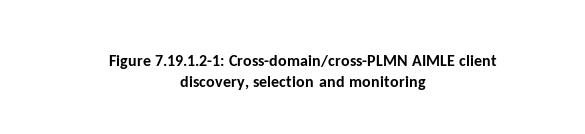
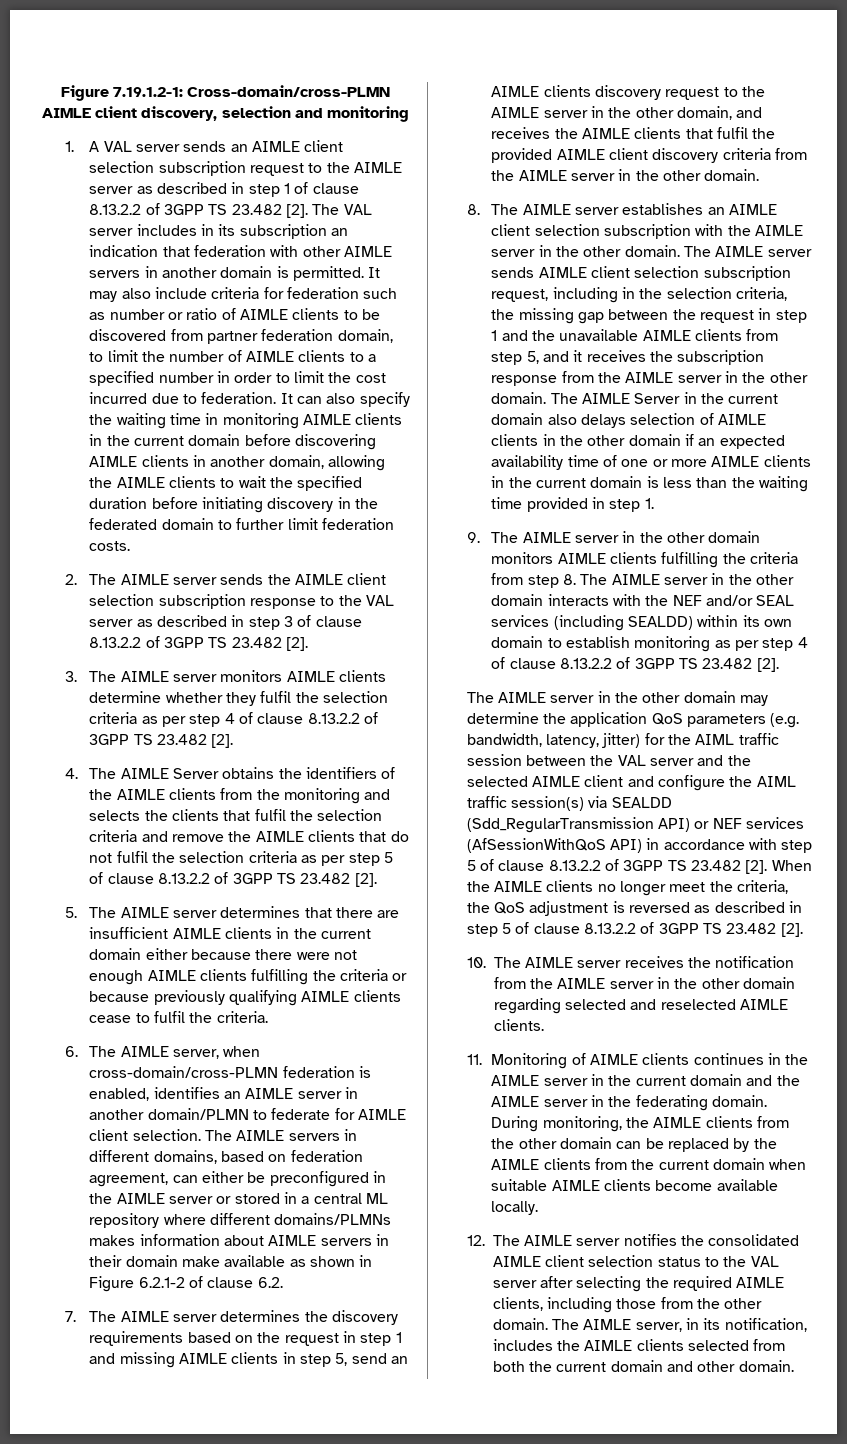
(426, 83) none -> [64,140,344,152] [89,161,403,176] [89,182,359,197] [89,203,372,218] [89,224,349,239] [89,245,393,257] [89,266,381,281] [89,287,398,302] [89,308,381,320] [89,329,393,344] [89,350,377,362] [89,371,386,386] [89,392,410,407] [89,413,403,429] [89,434,377,450] [89,455,386,471] [89,476,363,491] [89,497,379,513] [89,518,395,530] [89,541,131,551] [64,573,387,585] [89,594,395,609] [89,615,362,630] [89,636,309,651] [64,670,387,682] [89,691,389,706] [89,712,379,727] [89,734,234,748] [64,767,396,779] [89,788,391,804] [89,809,383,821] [89,830,409,842] [89,851,394,866] [89,872,377,887] [64,906,400,918] [89,927,372,939] [89,948,358,960] [89,969,408,985] [89,990,401,1006] [89,1011,268,1023] [64,1046,261,1059] [89,1066,372,1078] [89,1087,359,1101] [89,1108,407,1120] [89,1129,358,1141] [89,1150,363,1164] [89,1171,387,1187] [89,1192,389,1204] [89,1213,392,1228] [89,1234,390,1246] [89,1255,373,1267] [89,1276,283,1292] [64,1310,399,1325] [89,1331,402,1346] [89,1352,409,1368] [491,85,766,100] [491,106,763,120] [491,127,776,139] [491,148,808,163] [491,169,760,181] [466,203,778,215] [491,224,804,239] [491,245,812,257] [491,266,791,281] [491,287,788,303] [491,308,807,324] [491,329,779,341] [491,350,765,365] [491,371,808,386] [491,392,779,404] [491,413,767,428] [491,434,785,449] [491,455,811,470] [491,476,809,492] [491,497,654,512] [466,531,761,543] [491,552,799,568] [491,573,795,588] [491,594,795,606] [491,615,793,631] [491,636,808,652] [491,657,779,672] [466,691,768,706] [466,712,800,728] [466,733,779,748] [466,754,751,766] [466,775,796,791] [466,796,672,811] [466,817,805,833] [466,838,813,853] [466,859,812,874] [466,880,788,896] [466,901,802,916] [466,922,803,937] [466,956,795,968] [493,977,795,989] [493,998,789,1014] [493,1019,544,1031] [466,1053,809,1069] [491,1074,800,1086] [491,1095,768,1111] [491,1116,790,1132] [491,1137,777,1152] [491,1158,807,1170] [491,1179,778,1191] [491,1201,539,1215] [466,1234,800,1246] [492,1255,779,1267] [492,1276,785,1292] [492,1297,763,1313] [492,1318,807,1332] [492,1339,786,1351] [492,1360,794,1372] // 1. A VAL server sends an AIMLE client selection subscription request to the AIMLE server as described in step 1 of clause 8.13.2.2 of 3GPP TS 23.482 [2]. The VAL server includes in its subscription an indication that federation with other AIMLE servers in another domain is permitted. It may also include criteria for federation such as number or ratio of AIMLE clients to be discovered from partner federation domain, to limit the number of AIMLE clients to a specified number in order to limit the cost incurred due to federation. It can also specify the waiting time in monitoring AIMLE clients in the current domain before discovering AIMLE clients in another domain, allowing the AIMLE clients to wait the specified duration before initiating discovery in the federated domain to further limit federation costs. // 2. The AIMLE server sends the AIMLE client selection subscription response to the VAL server as described in step 3 of clause 8.13.2.2 of 3GPP TS 23.482 [2]. // 3. The AIMLE server monitors AIMLE clients determine whether they fulfil the selection criteria as per step 4 of clause 8.13.2.2 of 3GPP TS 23.482 [2]. // 4. The AIMLE Server obtains the identifiers of the AIMLE clients from the monitoring and selects the clients that fulfil the selection criteria and remove the AIMLE clients that do not fulfil the selection criteria as per step 5 of clause 8.13.2.2 of 3GPP TS 23.482 [2]. // 5. The AIMLE server determines that there are insufficient AIMLE clients in the current domain either because there were not enough AIMLE clients fulfilling the criteria or because previously qualifying AIMLE clients cease to fulfil the criteria. // 6. The AIMLE server, when cross-domain/cross-PLMN federation is enabled, identifies an AIMLE server in another domain/PLMN to federate for AIMLE client selection. The AIMLE servers in different domains, based on federation agreement, can either be preconfigured in the AIMLE server or stored in a central ML repository where different domains/PLMNs makes information about AIMLE servers in their domain make available as shown in Figure 6.2.1-2 of clause 6.2. // 7. The AIMLE server determines the discovery requirements based on the request in step 1 and missing AIMLE clients in step 5, send an AIMLE clients discovery request to the AIMLE server in the other domain, and receives the AIMLE clients that fulfil the provided AIMLE client discovery criteria from the AIMLE server in the other domain. // 8. The AIMLE server establishes an AIMLE client selection subscription with the AIMLE server in the other domain. The AIMLE server sends AIMLE client selection subscription request, including in the selection criteria, the missing gap between the request in step 1 and the unavailable AIMLE clients from step 5, and it receives the subscription response from the AIMLE server in the other domain. The AIMLE Server in the current domain also delays selection of AIMLE clients in the other domain if an expected availability time of one or more AIMLE clients in the current domain is less than the waiting time provided in step 1. // 9. The AIMLE server in the other domain monitors AIMLE clients fulfilling the criteria from step 8. The AIMLE server in the other domain interacts with the NEF and/or SEAL services (including SEALDD) within its own domain to establish monitoring as per step 4 of clause 8.13.2.2 of 3GPP TS 23.482 [2]. // The AIMLE server in the other domain may determine the application QoS parameters (e.g. bandwidth, latency, jitter) for the AIML traffic session between the VAL server and the selected AIMLE client and configure the AIML traffic session(s) via SEALDD (Sdd_RegularTransmission API) or NEF services (AfSessionWithQoS API) in accordance with step 5 of clause 8.13.2.2 of 3GPP TS 23.482 [2]. When the AIMLE clients no longer meet the criteria, the QoS adjustment is reversed as described in step 5 of clause 8.13.2.2 of 3GPP TS 23.482 [2]. // 10. The AIMLE server receives the notification from the AIMLE server in the other domain regarding selected and reselected AIMLE clients. // 11. Monitoring of AIMLE clients continues in the AIMLE server in the current domain and the AIMLE server in the federating domain. During monitoring, the AIMLE clients from the other domain can be replaced by the AIMLE clients from the current domain when suitable AIMLE clients become available locally. // 12. The AIMLE server notifies the consolidated AIMLE client selection status to the VAL server after selecting the required AIMLE clients, including those from the other domain. The AIMLE server, in its notification, includes the AIMLE clients selected from both the current domain and other domain.

